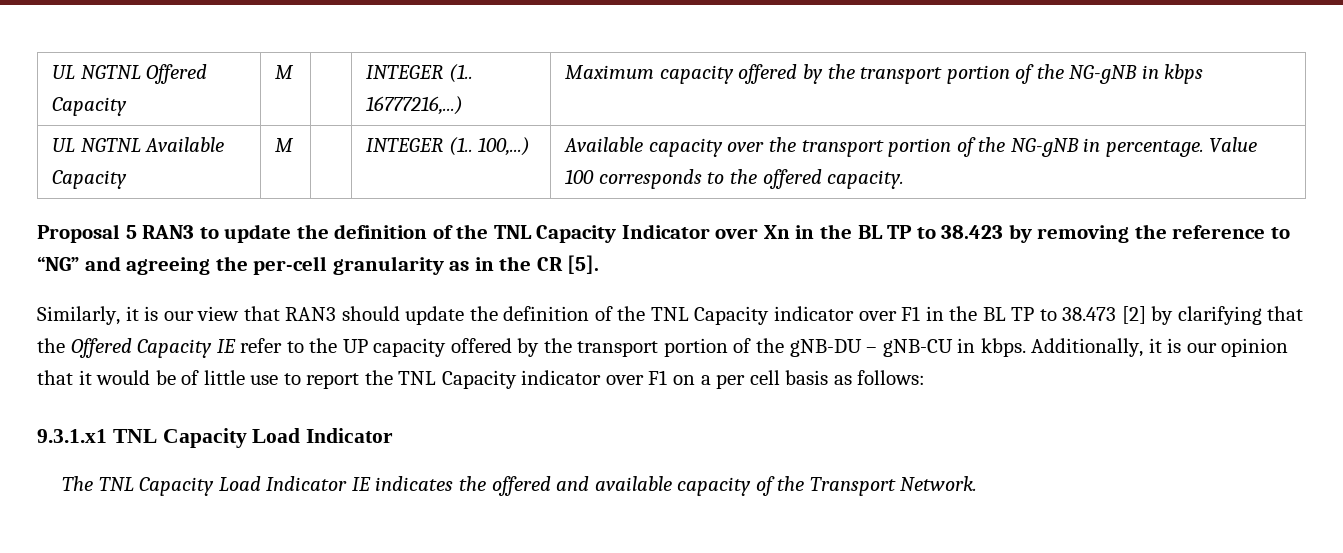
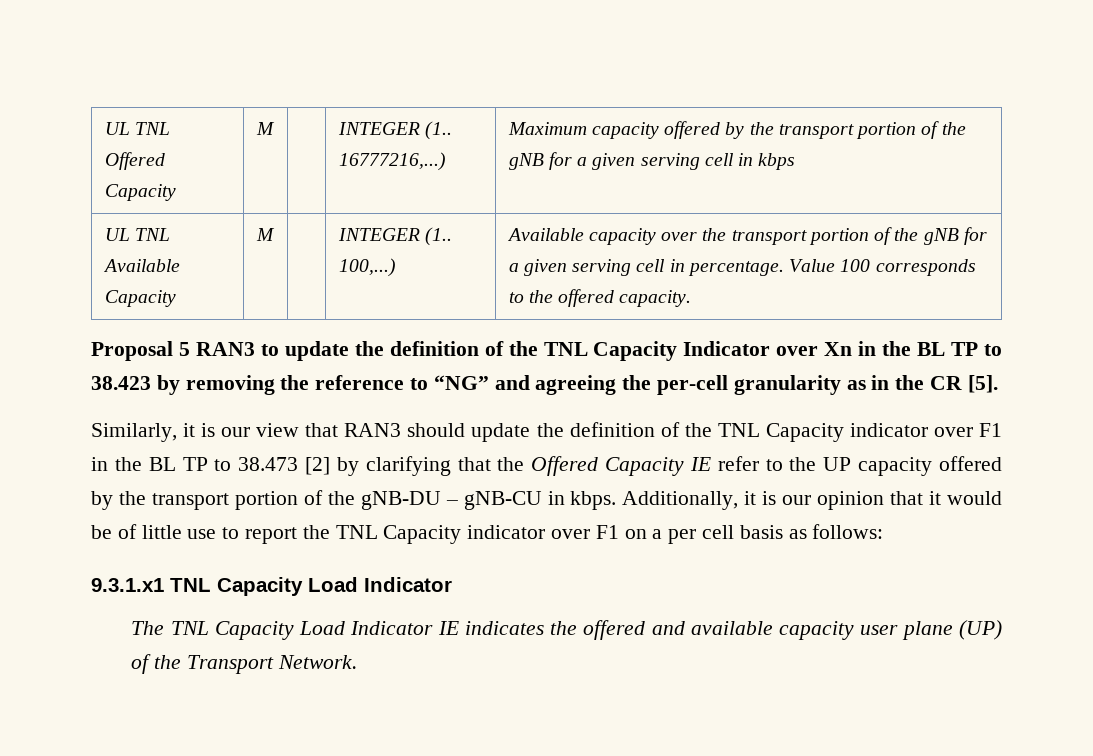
[52,65,141,79] UL NGTNL -> [104,122,170,135] UL TNL
[1069,65,1138,84] NG-gNB -> [508,152,733,170] gNB for a given serving cell
[80,138,141,152] NGTNL -> [134,228,170,241] TNL
[1010,138,1079,157] NG-gNB -> [923,227,987,245] [508,259,665,276] gNB for a given serving cell
(752, 486) none -> [860,620,1002,640] user plane (UP)

